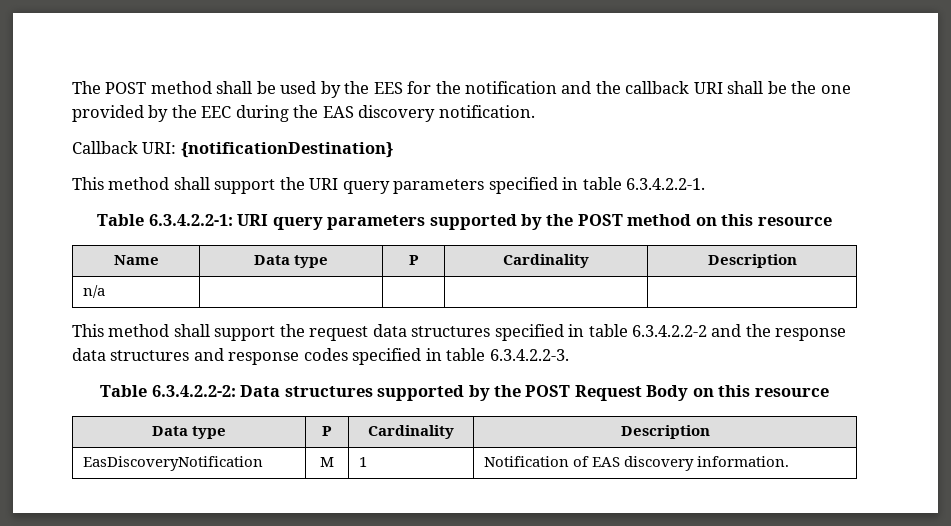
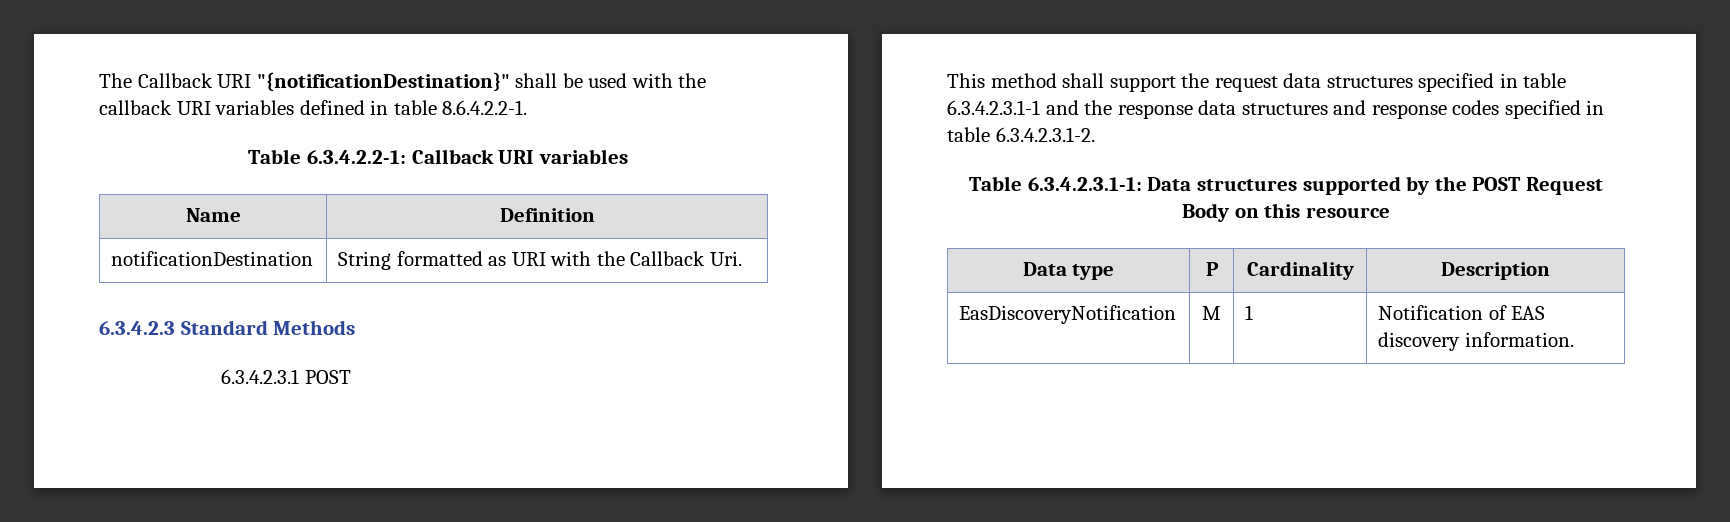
[105,81,851,98] [72,105,535,122] [72,141,393,158] [72,177,706,194] POST method shall be used by the EES for the notification and the callback URI shall be the one provided by the EEC during the EAS discovery notification. // Callback URI: {notificationDestination} // This method shall support the URI query parameters specified in table 6.3.4.2.2-1. -> [137,72,707,92] [99,100,528,115] Callback URI "{notificationDestination}" shall be used with the callback URI variables defined in table 8.6.4.2.2-1.
[237,214,832,230] [113,255,159,265] [253,255,329,268] [408,255,419,265] [503,254,589,268] [707,254,797,268] [83,285,106,298] URI query parameters supported by the POST method on this resource // Name | Data type | P | Cardinality | Description // n/a | | | | -> [411,149,628,164] [185,208,241,222] [499,208,595,222] [111,251,314,266] [338,251,742,270] [99,320,356,335] [221,369,351,384] Callback URI variables // Name | Definition // notificationDestination | String formatted as URI with the Callback Uri. // 6.3.4.2.3 Standard Methods // 6.3.4.2.3.1 POST
[632,325,708,337] 6.3.4.2.2-2 -> [947,100,1040,115] 6.3.4.2.3.1-1
[489,349,569,361] [100,385,236,397] 6.3.4.2.2-3. // Table 6.3.4.2.2-2: -> [995,127,1095,142] [969,176,1142,191] 6.3.4.2.3.1-2. // Table 6.3.4.2.3.1-1:

